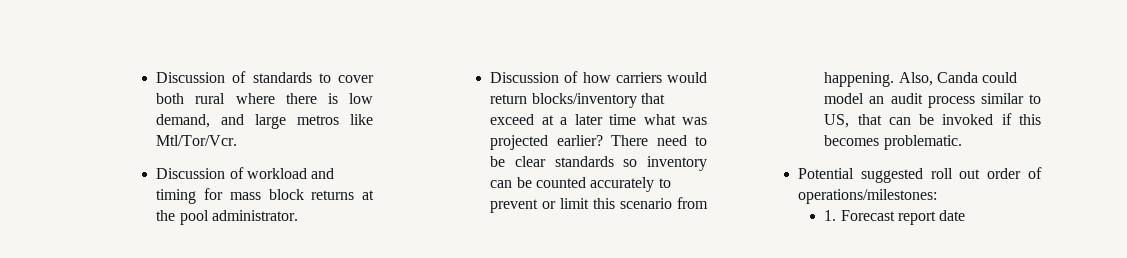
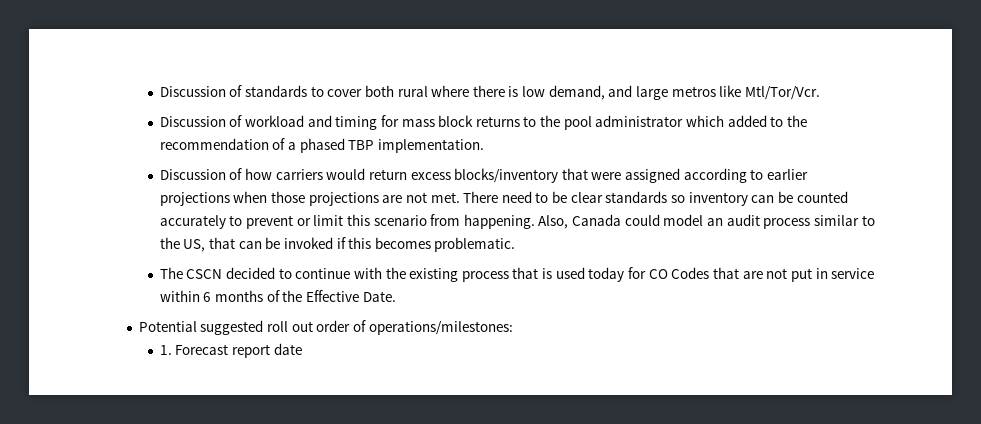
[362,190,374,200] at -> [523,116,537,127] to
[211,210,298,221] administrator. -> [595,115,807,127] [159,138,484,153] administrator which added to the recommendation of a phased TBP implementation.
(528, 99) none -> [410,172,451,180] excess
[490,114,707,125] [490,135,603,150] exceed at a later time what was projected earlier? -> [591,168,809,183] [159,191,460,206] were assigned according to earlier projections when those projections are not met.
[936,72,978,83] Canda -> [572,214,622,226] Canada
(1041, 99) none -> [159,237,180,249] the
(962, 142) none -> [159,267,875,282] [159,290,396,302] // The CSCN decided to continue with the existing process that is used today for CO Codes that are not put in service within 6 months of the Effective Date.

